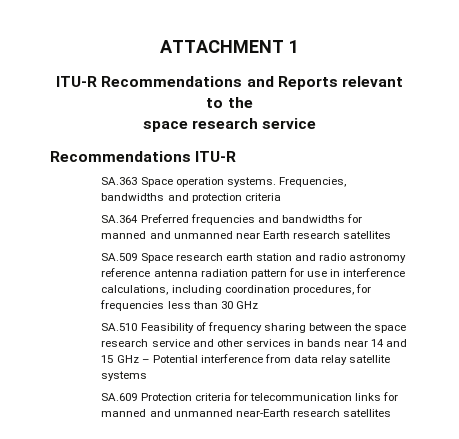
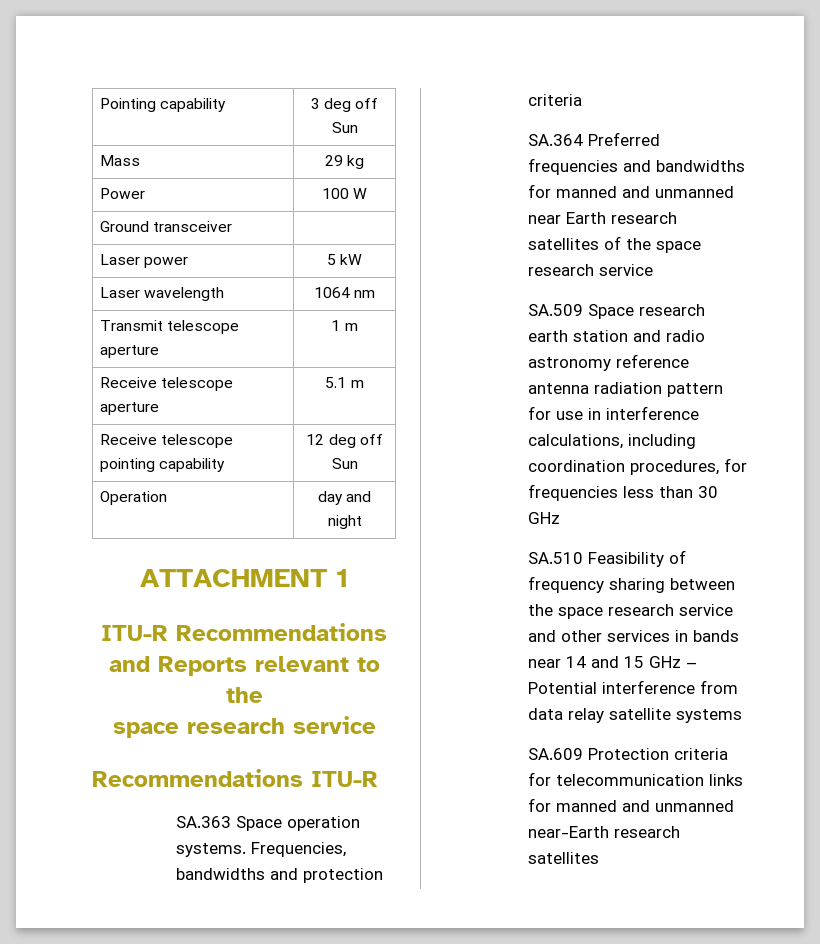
(160, 46) none -> [100,98,227,112] [310,98,379,112] [331,122,358,133] [100,155,141,166] [324,155,365,169] [100,188,146,199] [321,188,368,199] [100,221,233,232] [100,254,189,268] [326,254,363,265] [100,287,225,301] [313,287,376,298] [100,320,240,334] [100,345,160,358] [331,320,358,331] [100,377,234,391] [100,402,160,415] [325,377,364,388] [100,434,234,448] [100,458,226,472] [306,434,383,448] [331,458,358,469] [100,491,168,505] [317,491,372,505] [327,515,362,529] Pointing capability | 3 deg off Sun // Mass | 29 kg // Power | 100 W // Ground transceiver | // Laser power | 5 kW // Laser wavelength | 1064 nm // Transmit telescope aperture | 1 m // Receive telescope aperture | 5.1 m // Receive telescope pointing capability | 12 deg off Sun // Operation | day and night //
(392, 235) none -> [603,236,701,253] [527,264,653,276] of the space research service

